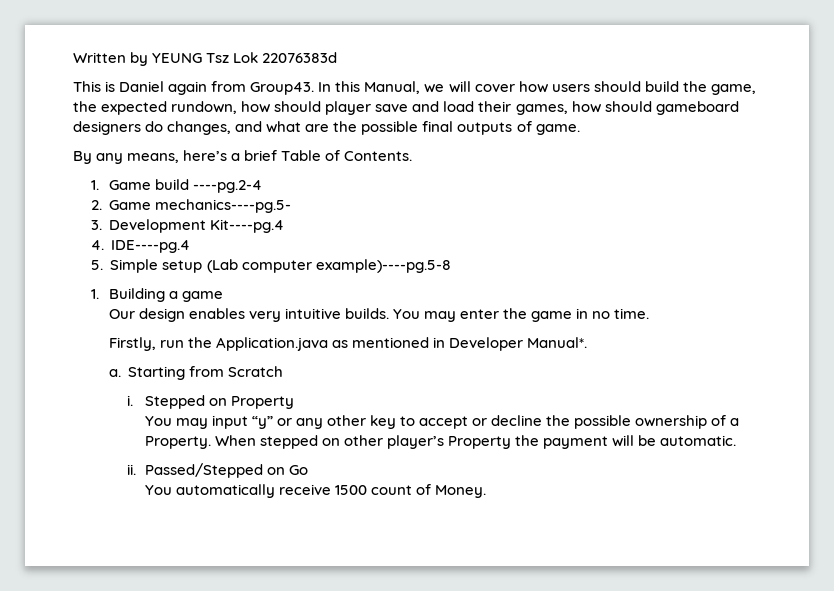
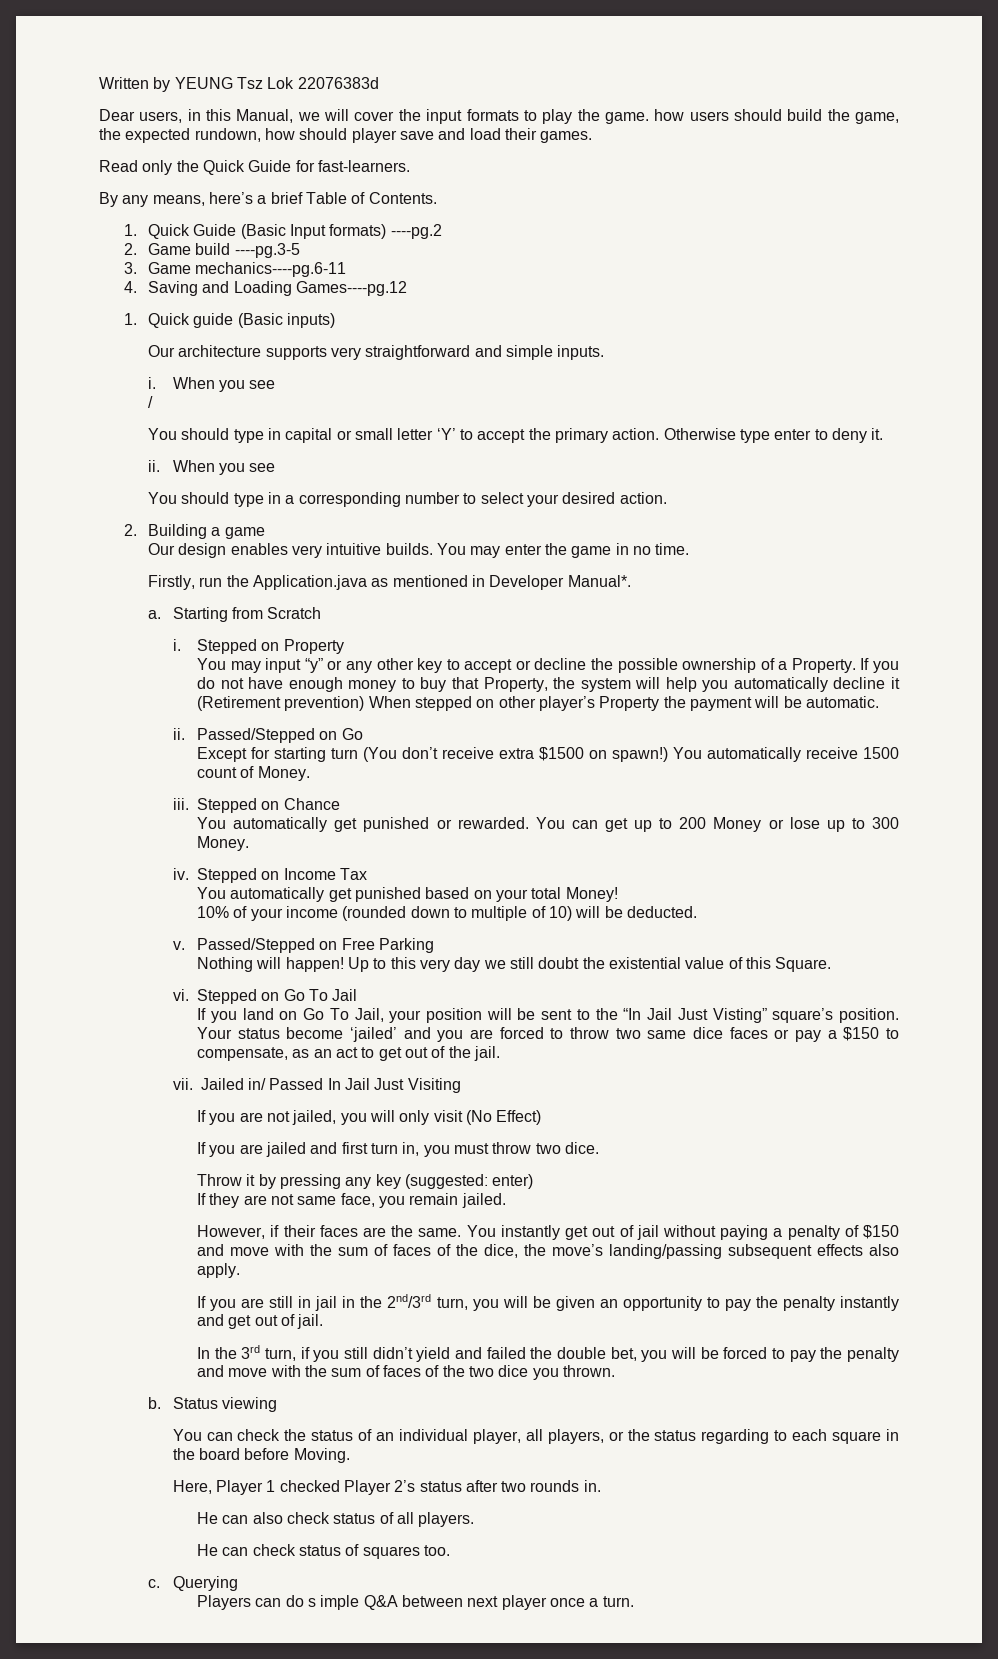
[73,81,332,95] This is Daniel again from Group43. In -> [99,109,201,123] Dear users, in
(515, 88) none -> [398,109,649,124] the input formats to play the game.
[515,101,739,115] [73,121,580,135] games, how should gameboard designers do changes, and what are the possible final outputs of game. -> [540,131,593,143] [99,160,410,175] games. // Read only the Quick Guide for fast-learners.
[108,179,262,193] Game build ----pg.2-4 -> [148,224,442,239] Quick Guide (Basic Input formats) ----pg.2
[155,199,292,213] mechanics----pg.5- -> [195,243,300,258] build ----pg.3-5
[109,219,285,233] Development Kit----pg.4 -> [148,262,347,277] Game mechanics----pg.6-11
[111,240,191,253] [90,259,451,273] [90,289,99,299] IDE----pg.4 // 5. Simple setup (Lab computer example)----pg.5-8 // 1. -> [148,281,408,296] [123,313,336,328] [148,345,605,360] [148,377,276,392] [148,396,154,408] [148,428,884,443] [148,460,276,475] [148,492,667,507] [123,524,137,536] Saving and Loading Games----pg.12 // 1. Quick guide (Basic inputs) // Our architecture supports very straightforward and simple inputs. // i. When you see // / // You should type in capital or small letter ‘Y’ to accept the primary action. Otherwise type enter to deny it. // ii. When you see // You should type in a corresponding number to select your desired action. // 2.
(211, 442) none -> [860,658,900,673] [197,677,900,692] [197,696,365,711] If you do not have enough money to buy that Property, the system will help you automatically decline it (Retirement prevention)
(308, 470) none -> [197,747,669,762] Except for starting turn (You don’t receive extra $1500 on spawn!)
(486, 491) none -> [172,798,340,813] [197,817,900,832] [197,836,250,851] [172,868,368,883] [197,887,618,902] [197,906,697,921] [172,938,435,953] [197,957,832,972] [172,989,358,1004] [197,1008,899,1023] [197,1027,900,1042] [197,1046,501,1061] [172,1078,461,1093] [197,1110,542,1125] [197,1142,599,1157] [197,1174,534,1189] [197,1193,506,1208] [197,1225,900,1240] [197,1244,899,1259] [197,1263,241,1278] [197,1294,899,1311] [197,1314,324,1329] [197,1345,900,1362] [197,1365,615,1380] [148,1397,277,1412] [172,1429,900,1444] [172,1448,350,1463] [172,1480,601,1495] [197,1512,475,1527] [197,1544,451,1559] [148,1576,238,1591] [197,1595,634,1610] // iii. Stepped on Chance // You automatically get punished or rewarded. You can get up to 200 Money or lose up to 300 Money. // iv. Stepped on Income Tax // You automatically get punished based on your total Money! // 10% of your income (rounded down to multiple of 10) will be deducted. // v. Passed/Stepped on Free Parking // Nothing will happen! Up to this very day we still doubt the existential value of this Square. // vi. Stepped on Go To Jail // If you land on Go To Jail, your position will be sent to the “In Jail Just Visting” square’s position. Your status become ‘jailed’ and you are forced to throw two same dice faces or pay a $150 to compensate, as an act to get out of the jail. // vii. Jailed in/ Passed In Jail Just Visiting // If you are not jailed, you will only visit (No Effect) // If you are jailed and first turn in, you must throw two dice. // Throw it by pressing any key (suggested: enter) // If they are not same face, you remain jailed. // However, if their faces are the same. You instantly get out of jail without paying a penalty of $150 and move with the sum of faces of the dice, the move’s landing/passing subsequent effects also apply. // If you are still in jail in the 2nd/3rd turn, you will be given an opportunity to pay the penalty instantly and get out of jail. // In the 3rd turn, if you still didn’t yield and failed the double bet, you will be forced to pay the penalty and move with the sum of faces of the two dice you thrown. // b. Status viewing // You can check the status of an individual player, all players, or the status regarding to each square in the board before Moving. // Here, Player 1 checked Player 2’s status after two rounds in. // He can also check status of all players. // He can check status of squares too. // c. Querying // Players can do s imple Q&A between next player once a turn.

